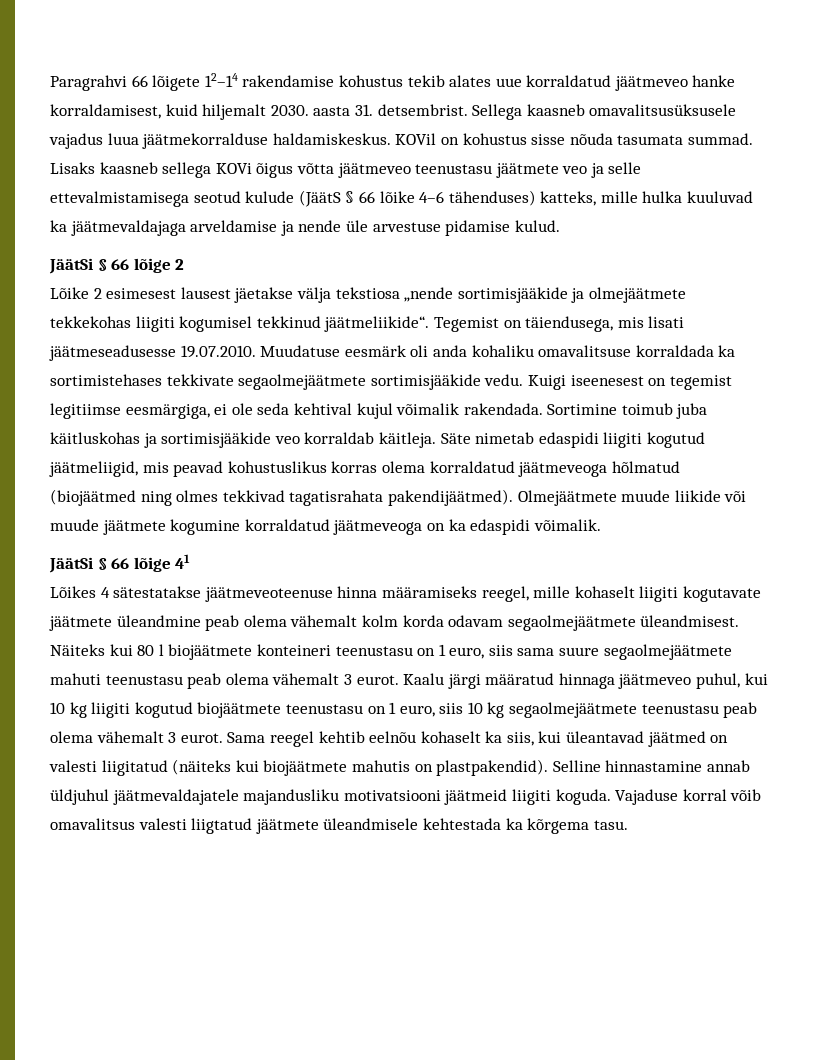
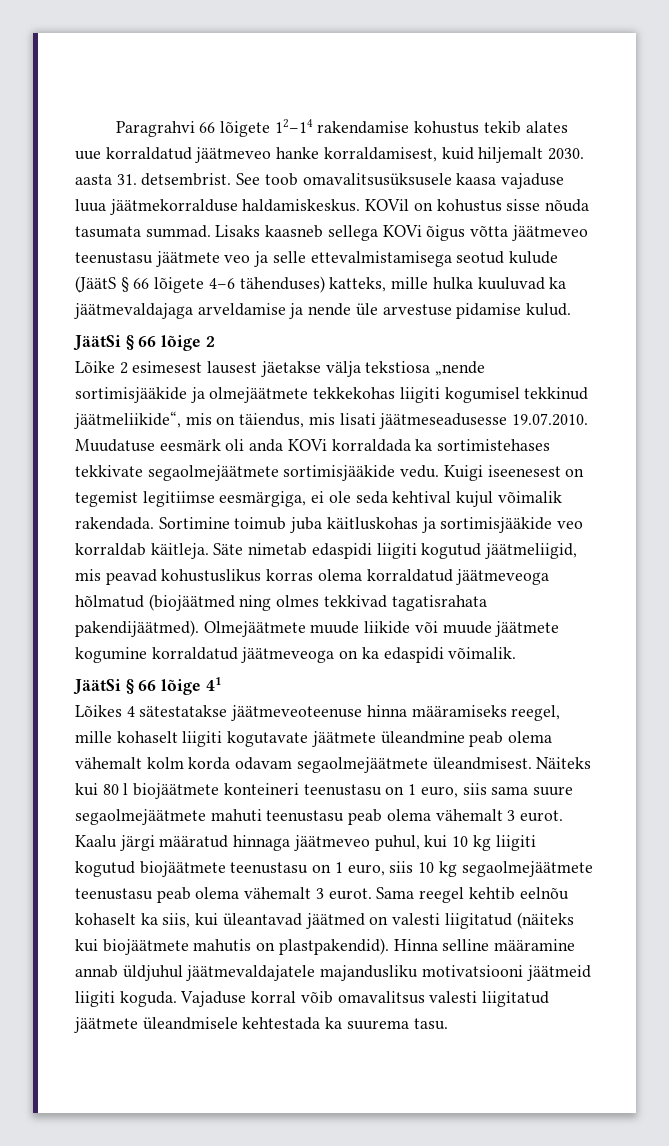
[472,104,737,120] [49,133,103,149] Sellega kaasneb omavalitsusüksusele vajadus -> [236,173,565,189] See toob omavalitsusüksusele kaasa vajaduse
[379,191,415,203] lõike -> [154,277,205,293] lõigete
[324,316,614,332] jäätmeliikide“. Tegemist on täiendusega, -> [74,411,305,429] jäätmeliikide“, mis on täiendus,
[471,345,632,357] kohaliku omavalitsuse -> [287,439,327,451] KOVi
[552,760,703,772] Selline hinnastamine -> [393,939,576,951] Hinna selline määramine
[191,818,253,834] liigtatud -> [482,991,550,1007] liigitatud
[527,818,590,834] kõrgema -> [346,1020,409,1030] suurema

